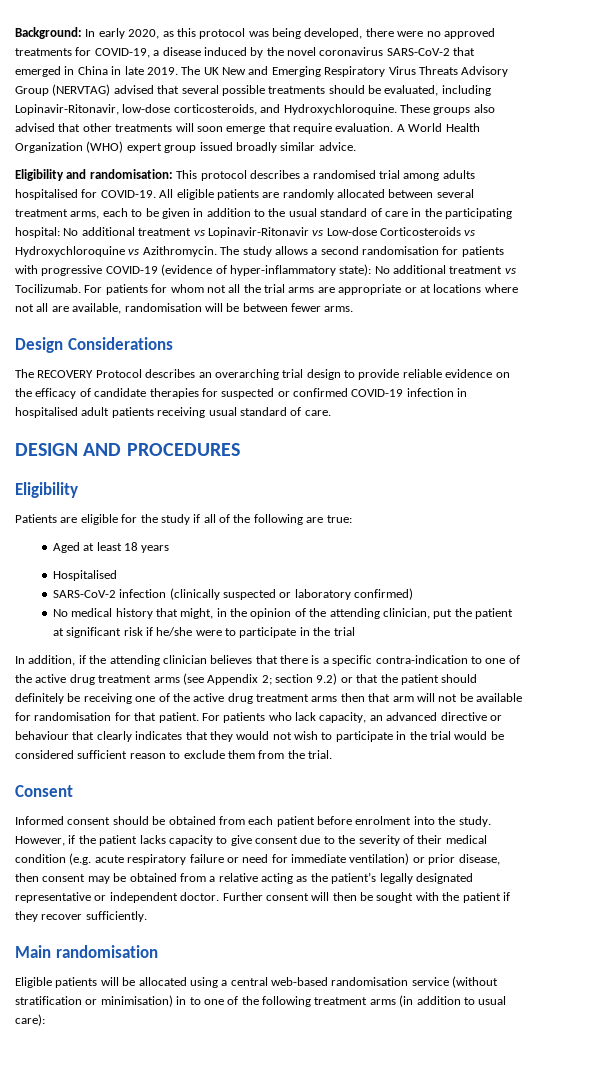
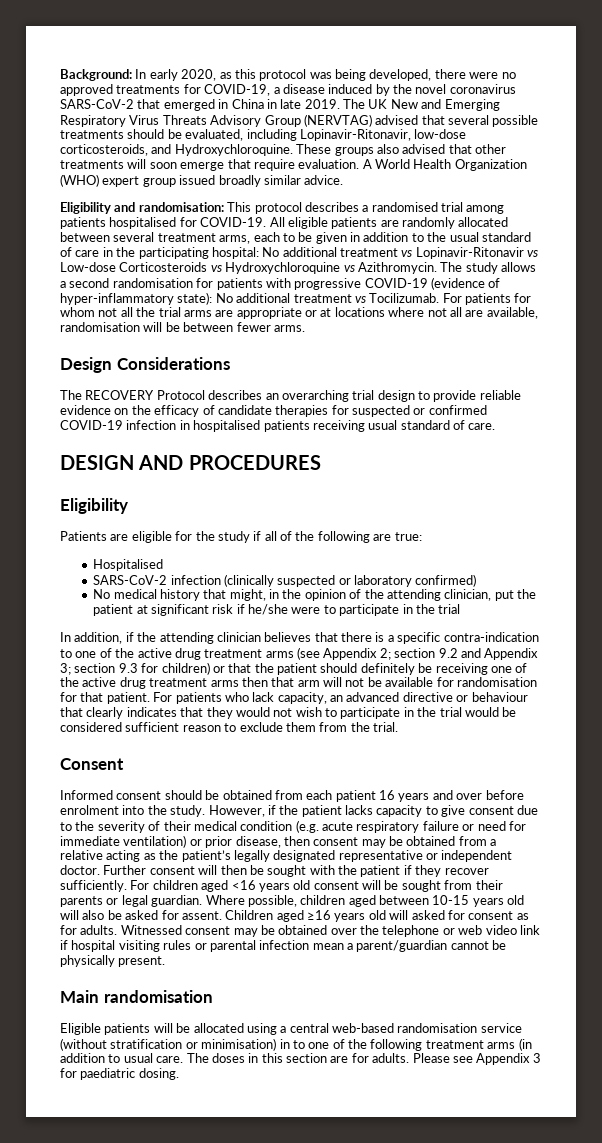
[442,170,475,179] adults -> [60,217,106,229] patients
[81,407,110,416] adult -> (261, 426) none
[52,542,170,553] // Aged at least 18 years -> (422, 536) none
[316,673,338,685] 9.2) -> [438,648,539,660] [60,662,210,675] 9.2 and Appendix 3; section 9.3 for children)
(315, 821) none -> [379,790,483,802] 16 years and over
(147, 916) none -> [130,880,503,892] [60,895,525,907] [60,910,529,922] [60,925,540,937] [60,940,507,952] [60,955,166,967] For children aged <16 years old consent will be sought from their parents or legal guardian. Where possible, children aged between 10-15 years old will also be asked for assent. Children aged ≥16 years old will asked for consent as for adults. Witnessed consent may be obtained over the telephone or web video link if hospital visiting rules or parental infection mean a parent/guardian cannot be physically present.
[15,1014,45,1026] care): -> [156,1053,541,1065] [60,1068,179,1080] care. The doses in this section are for adults. Please see Appendix 3 for paediatric dosing.

